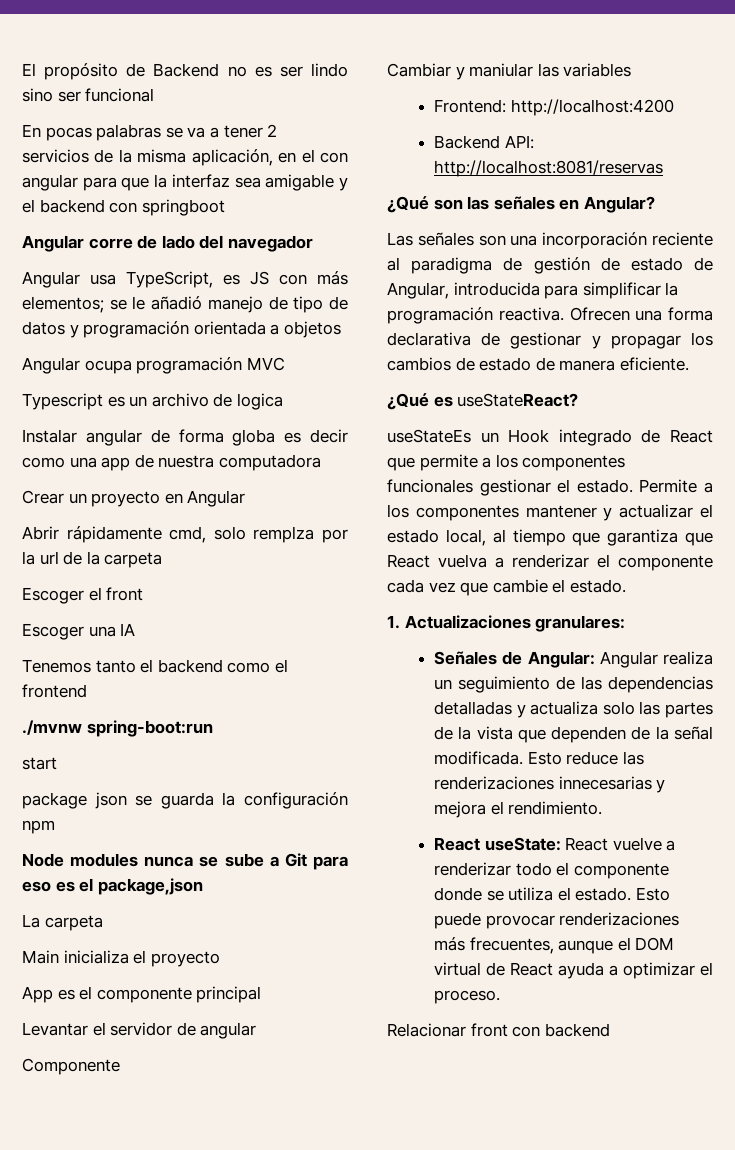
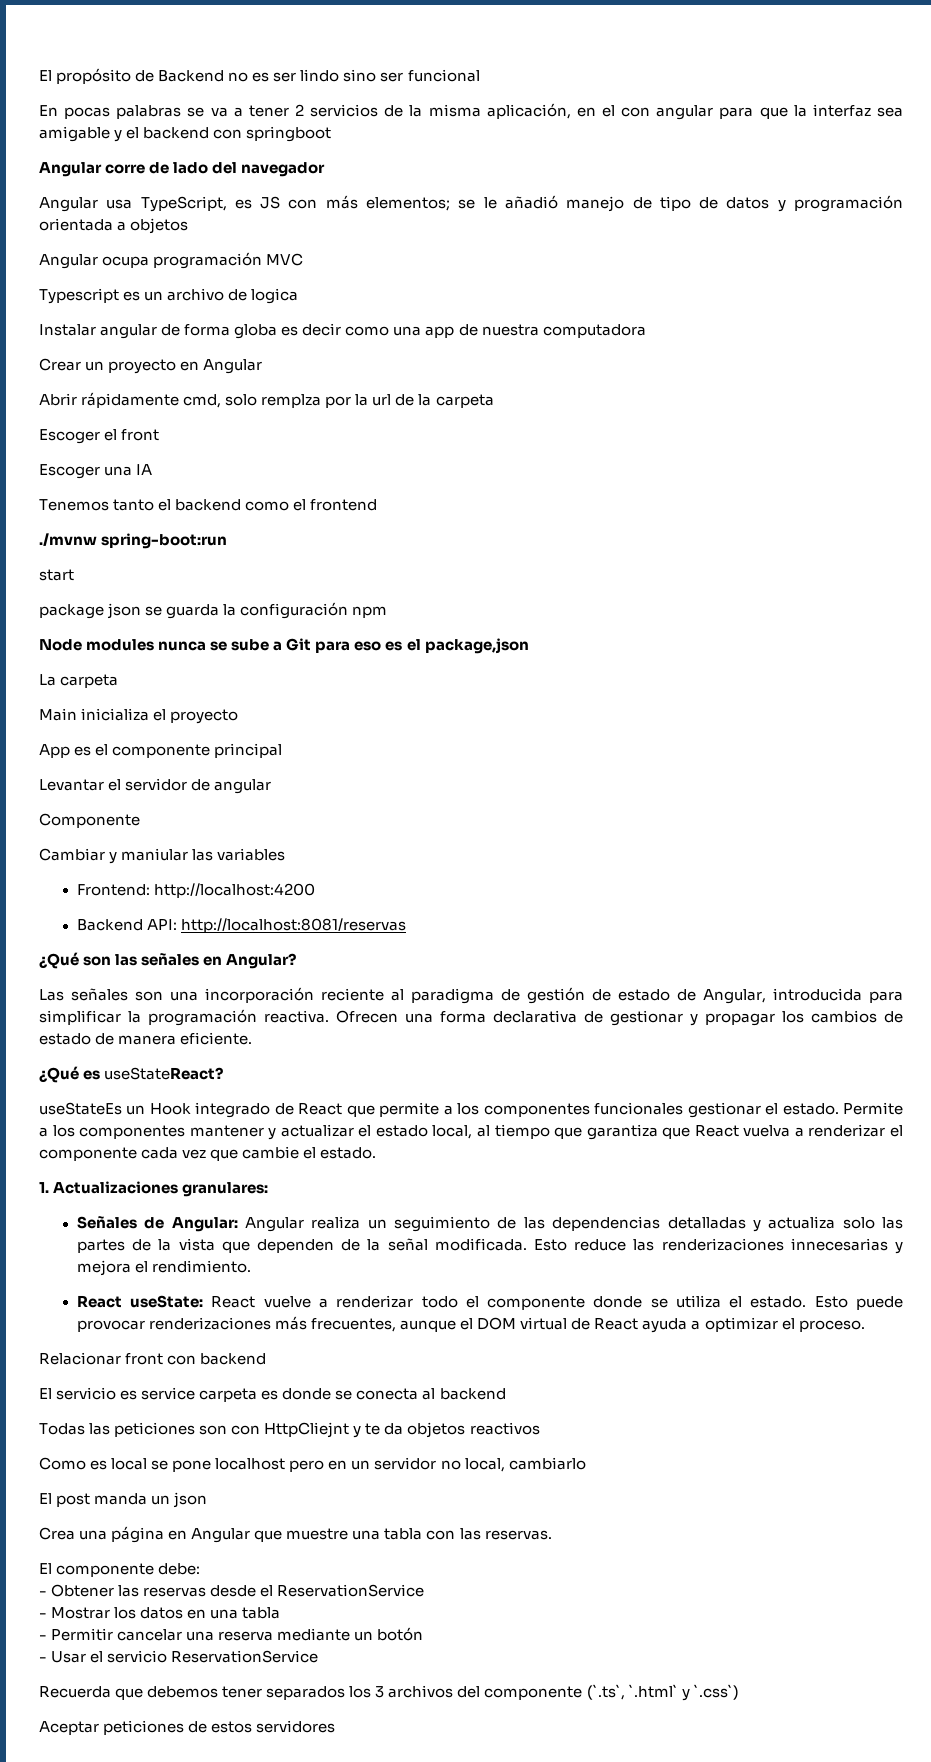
(610, 1030) none -> [39,1387,506,1402] [39,1422,540,1438] [39,1457,586,1472] [39,1492,208,1508] [39,1526,552,1543] [39,1563,201,1577] [39,1584,425,1597] [39,1607,281,1619] [39,1627,424,1641] [39,1650,319,1663] [39,1684,739,1701] [39,1720,336,1735] // El servicio es service carpeta es donde se conecta al backend // Todas las peticiones son con HttpCliejnt y te da objetos reactivos // Como es local se pone localhost pero en un servidor no local, cambiarlo // El post manda un json // Crea una página en Angular que muestre una tabla con las reservas. // El componente debe: // - Obtener las reservas desde el ReservationService // - Mostrar los datos en una tabla // - Permitir cancelar una reserva mediante un botón // - Usar el servicio ReservationService // Recuerda que debemos tener separados los 3 archivos del componente (`.ts`, `.html` y `.css`) // Aceptar peticiones de estos servidores

